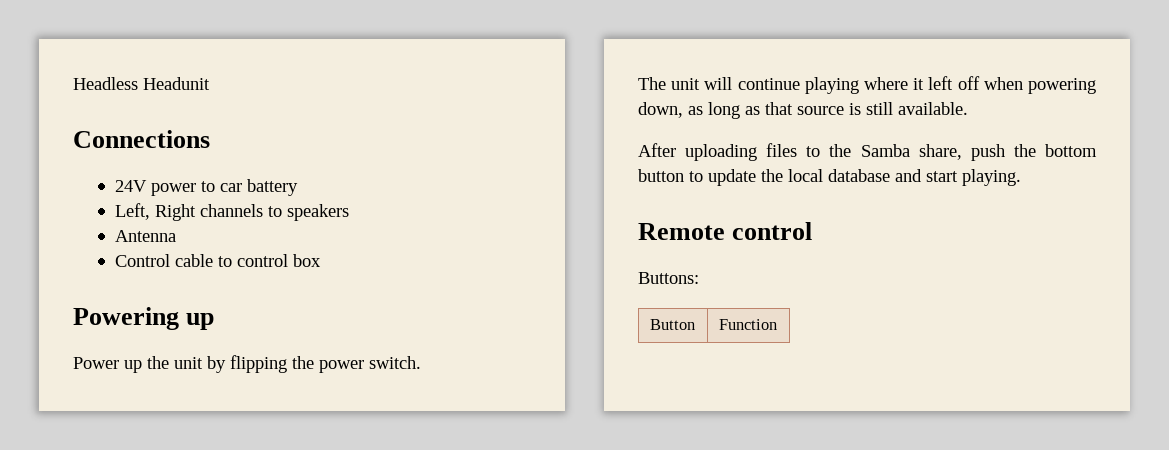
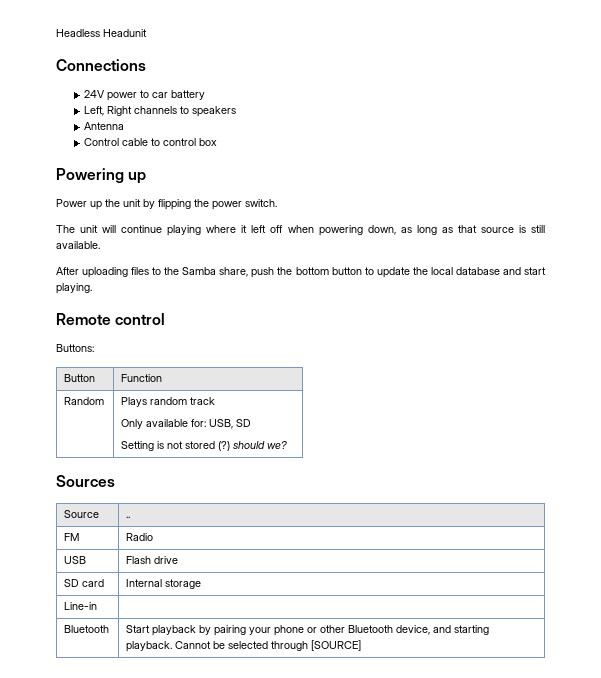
(777, 324) none -> [64,397,105,405] [121,397,216,407] [121,419,252,429] [121,441,288,451] [56,475,115,487] [64,510,100,518] [126,516,131,518] [64,533,80,541] [126,533,154,541] [64,556,87,564] [126,556,179,564] [64,579,105,587] [126,579,202,589] [64,602,98,610] [64,625,110,633] [126,625,490,636] [126,640,362,652] // Random | Plays random track // Only available for: USB, SD // Setting is not stored (?) should we? // Sources // Source | .. // FM | Radio // USB | Flash drive // SD card | Internal storage // Line-in | // Bluetooth | Start playback by pairing your phone or other Bluetooth device, and starting playback. Cannot be selected through [SOURCE]

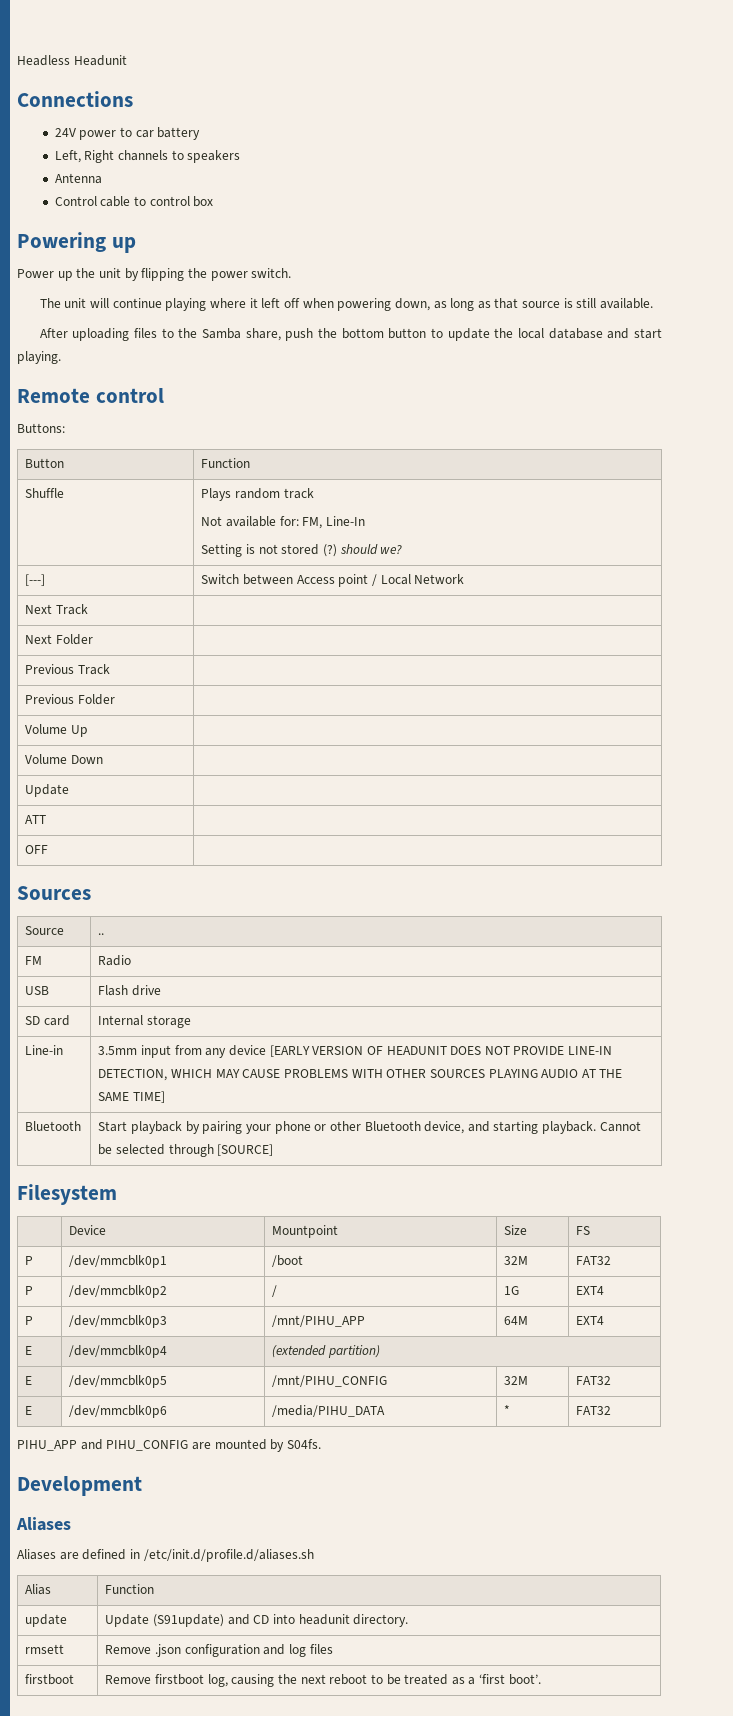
[64,397,105,405] Random -> [25,488,65,498] Shuffle
[121,419,144,429] Only -> [201,516,223,526] Not
[209,419,252,429] USB, SD -> [302,516,365,529] FM, Line-In
(288, 445) none -> [25,574,46,586] [201,574,465,587] [25,604,88,615] [25,634,93,645] [25,664,110,675] [25,694,115,705] [25,724,88,737] [25,754,103,764] [25,784,70,797] [25,815,47,824] [25,845,49,854] // [---] | Switch between Access point / Local Network // Next Track | // Next Folder | // Previous Track | // Previous Folder | // Volume Up | // Volume Down | // Update | // ATT | // OFF |
(98, 606) none -> [98,1045,613,1058] [98,1069,623,1081] [98,1091,165,1103] 3.5mm input from any device [EARLY VERSION OF HEADUNIT DOES NOT PROVIDE LINE-IN DETECTION, WHICH MAY CAUSE PROBLEMS WITH OTHER SOURCES PLAYING AUDIO AT THE SAME TIME]
(362, 645) none -> [17,1184,117,1205] [69,1225,107,1235] [272,1225,339,1238] [504,1225,528,1235] [576,1226,591,1235] [25,1256,34,1265] [69,1255,168,1268] [272,1255,304,1267] [504,1256,529,1265] [576,1256,612,1265] [25,1286,34,1295] [69,1285,168,1298] [272,1285,278,1297] [504,1286,520,1295] [576,1286,605,1295] [25,1316,34,1325] [69,1315,168,1328] [272,1315,366,1327] [504,1316,529,1325] [576,1316,605,1325] [25,1346,33,1355] [69,1345,168,1358] [272,1345,380,1358] [25,1376,33,1385] [69,1375,168,1388] [272,1375,388,1387] [504,1376,529,1385] [576,1376,612,1385] [25,1406,33,1415] [69,1405,168,1418] [272,1405,386,1417] [504,1405,511,1415] [576,1406,612,1415] [17,1439,321,1452] [17,1476,142,1496] [16,1517,71,1531] [17,1549,314,1562] [25,1584,52,1595] [105,1584,155,1594] [25,1614,68,1627] [105,1614,409,1627] [25,1644,65,1654] [105,1644,333,1657] [25,1674,75,1685] [105,1674,541,1687] // Filesystem // | Device | Mountpoint | Size | FS // P | /dev/mmcblk0p1 | /boot | 32M | FAT32 // P | /dev/mmcblk0p2 | / | 1G | EXT4 // P | /dev/mmcblk0p3 | /mnt/PIHU_APP | 64M | EXT4 // E | /dev/mmcblk0p4 | (extended partition) // E | /dev/mmcblk0p5 | /mnt/PIHU_CONFIG | 32M | FAT32 // E | /dev/mmcblk0p6 | /media/PIHU_DATA | * | FAT32 // PIHU_APP and PIHU_CONFIG are mounted by S04fs. // Development // Aliases // Aliases are defined in /etc/init.d/profile.d/aliases.sh // Alias | Function // update | Update (S91update) and CD into headunit directory. // rmsett | Remove .json configuration and log files // firstboot | Remove firstboot log, causing the next reboot to be treated as a ‘first boot’.

